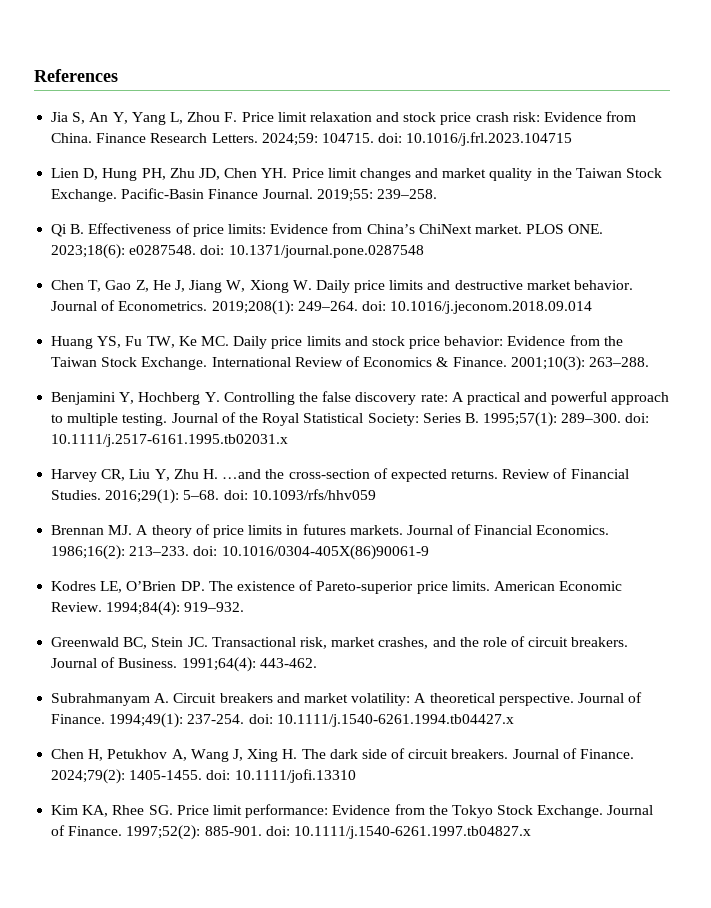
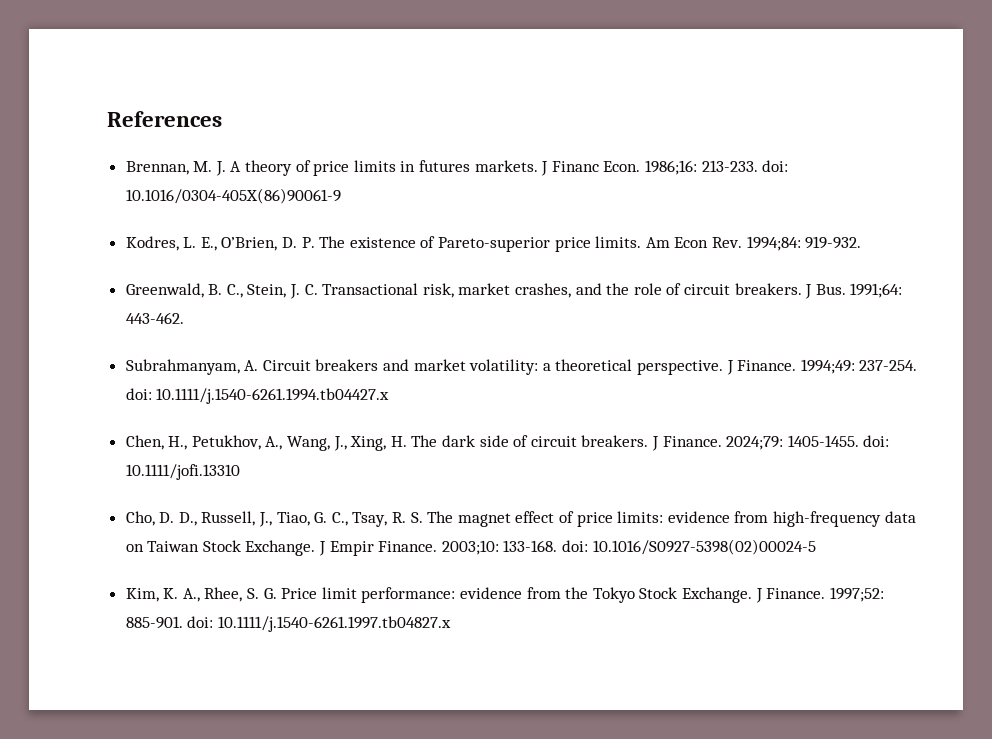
[51,111,637,125] [51,132,573,146] [51,168,663,181] [51,188,437,202] [51,223,604,237] [51,244,424,259] [51,280,634,293] [51,300,593,315] [51,335,623,349] [51,356,649,371] [51,391,670,405] [51,412,650,427] [51,434,289,447] [51,468,629,482] [51,489,376,504] [51,525,133,535] Jia S, An Y, Yang L, Zhou F. Price limit relaxation and stock price crash risk: Evidence from China. Finance Research Letters. 2024;59: 104715. doi: 10.1016/j.frl.2023.104715 // Lien D, Hung PH, Zhu JD, Chen YH. Price limit changes and market quality in the Taiwan Stock Exchange. Pacific-Basin Finance Journal. 2019;55: 239–258. // Qi B. Effectiveness of price limits: Evidence from China’s ChiNext market. PLOS ONE. 2023;18(6): e0287548. doi: 10.1371/journal.pone.0287548 // Chen T, Gao Z, He J, Jiang W, Xiong W. Daily price limits and destructive market behavior. Journal of Econometrics. 2019;208(1): 249–264. doi: 10.1016/j.jeconom.2018.09.014 // Huang YS, Fu TW, Ke MC. Daily price limits and stock price behavior: Evidence from the Taiwan Stock Exchange. International Review of Economics & Finance. 2001;10(3): 263–288. // Benjamini Y, Hochberg Y. Controlling the false discovery rate: A practical and powerful approach to multiple testing. Journal of the Royal Statistical Society: Series B. 1995;57(1): 289–300. doi: 10.1111/j.2517-6161.1995.tb02031.x // Harvey CR, Liu Y, Zhu H. …and the cross-section of expected returns. Review of Financial Studies. 2016;29(1): 5–68. doi: 10.1093/rfs/hhv059 // Brennan MJ. -> [125,161,226,176] Brennan, M. J.
[406,524,610,535] [51,545,429,560] [51,581,205,593] Journal of Financial Economics. 1986;16(2): 213–233. doi: 10.1016/0304-405X(86)90061-9 // Kodres LE, O’Brien DP. -> [541,160,789,176] [125,188,341,204] [125,236,315,251] J Financ Econ. 1986;16: 213-233. doi: 10.1016/0304-405X(86)90061-9 // Kodres, L. E., O’Brien, D. P.
[493,581,623,591] [51,601,245,616] [51,637,208,649] American Economic Review. 1994;84(4): 919–932. // Greenwald BC, Stein JC. -> [645,236,862,251] [125,283,318,299] Am Econ Rev. 1994;84: 919-932. // Greenwald, B. C., Stein, J. C.
[51,657,256,672] Journal of Business. 1991;64(4): -> [805,283,903,299] J Bus. 1991;64:
[51,693,151,706] Subrahmanyam -> [125,359,240,375] Subrahmanyam,
[414,693,427,703] A -> [542,363,551,371] a
[577,692,643,703] [51,713,184,728] Journal of Finance. 1994;49(1): -> [726,359,855,375] J Finance. 1994;49:
[51,749,279,762] Chen H, Petukhov A, Wang J, Xing -> [125,435,387,451] Chen, H., Petukhov, A., Wang, J., Xing,
[512,748,635,759] [51,769,126,784] Journal of Finance. 2024;79(2): -> [651,436,784,451] J Finance. 2024;79:
[51,805,173,817] Kim KA, Rhee SG. -> [125,511,916,527] [125,539,816,556] [125,587,277,602] Cho, D. D., Russell, J., Tiao, G. C., Tsay, R. S. The magnet effect of price limits: evidence from high-frequency data on Taiwan Stock Exchange. J Empir Finance. 2003;10: 133-168. doi: 10.1016/S0927-5398(02)00024-5 // Kim, K. A., Rhee, S. G.
[332,805,391,815] Evidence -> [460,587,523,599] evidence
[607,805,654,815] [51,825,201,840] Journal of Finance. 1997;52(2): -> [755,587,884,603] J Finance. 1997;52:

